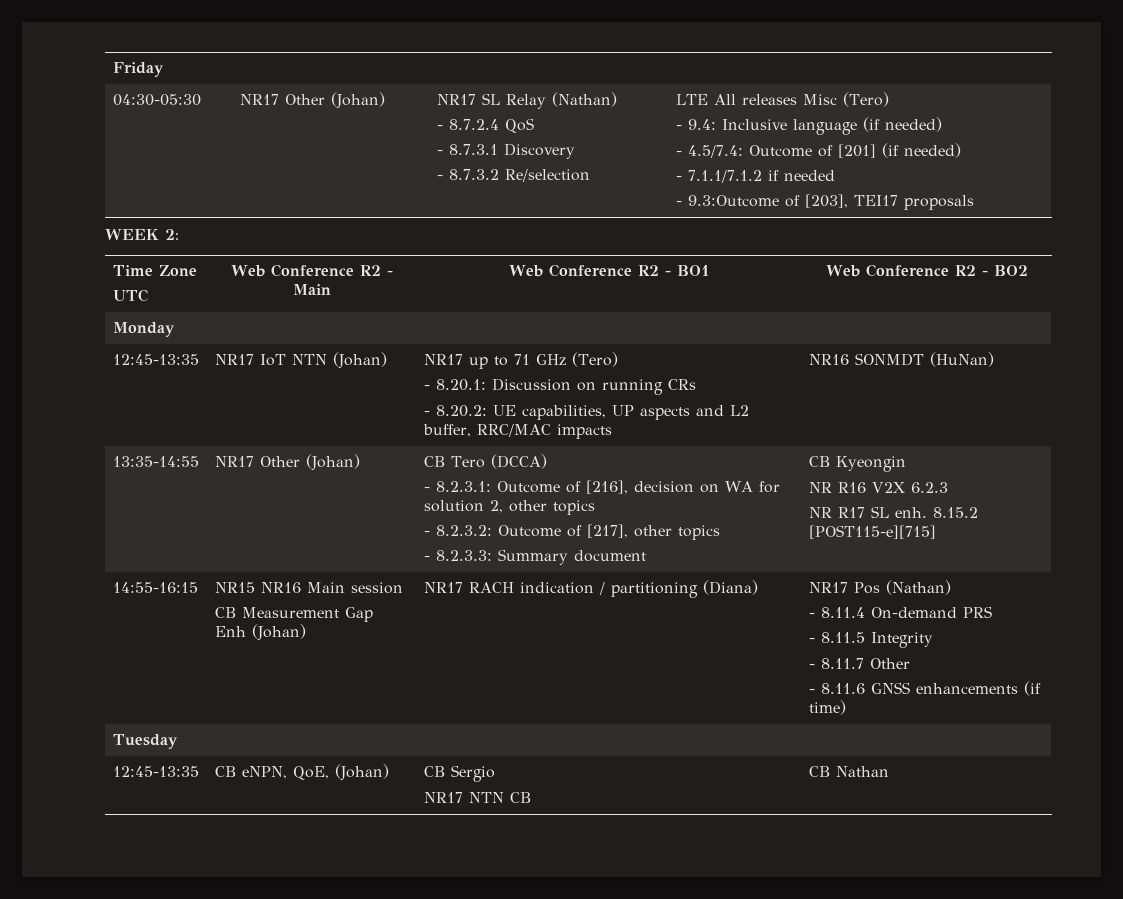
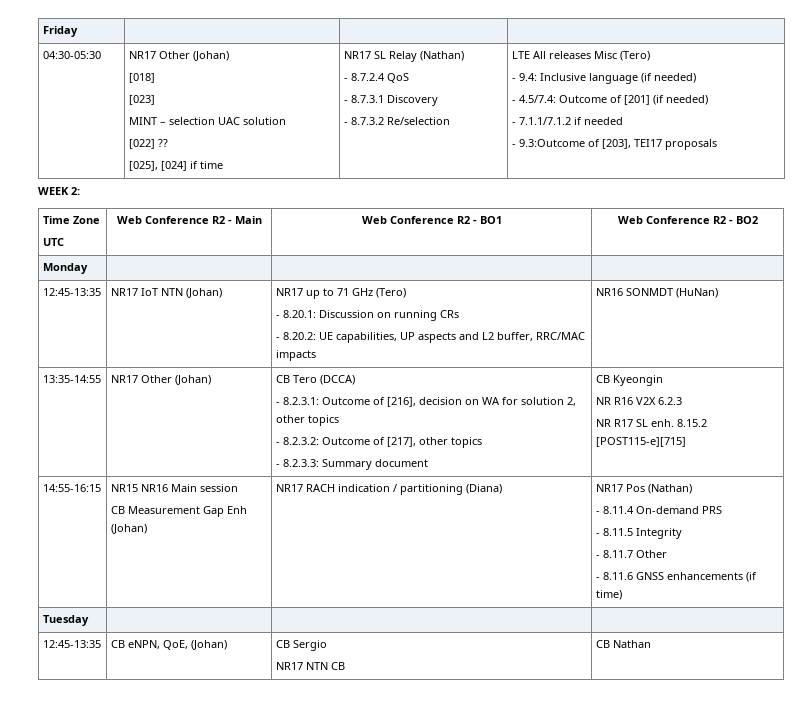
(385, 100) none -> [128,73,155,83] [128,95,155,105] [128,117,286,125] [128,139,168,149] [128,161,223,171] // [018] // [023] // MINT – selection UAC solution // [022] ?? // [025], [024] if time

